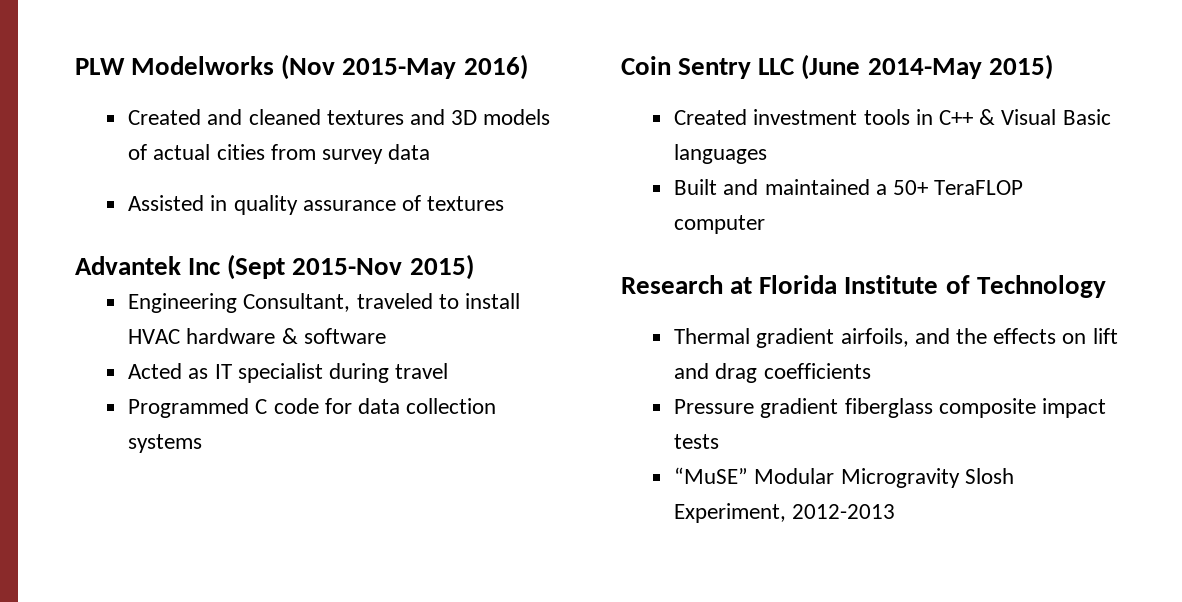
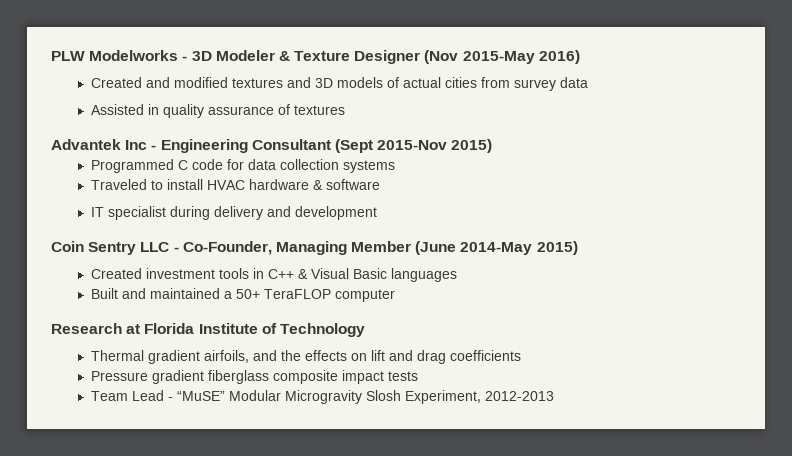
(275, 65) none -> [182,50,421,64] - 3D Modeler & Texture Designer
[248,109,321,125] cleaned -> [173,77,228,88] modified
(222, 266) none -> [151,139,331,153] - Engineering Consultant
[128,293,520,313] [128,328,386,344] [128,363,449,383] // Engineering Consultant, traveled to install HVAC hardware & software // Acted as IT specialist during travel -> (493, 146) none
(203, 443) none -> [90,179,380,190] [90,206,377,220] // Traveled to install HVAC hardware & software // IT specialist during delivery and development
(796, 66) none -> [173,241,412,255] - Co-Founder, Managing Member
(720, 441) none -> [90,390,173,401] Team Lead -

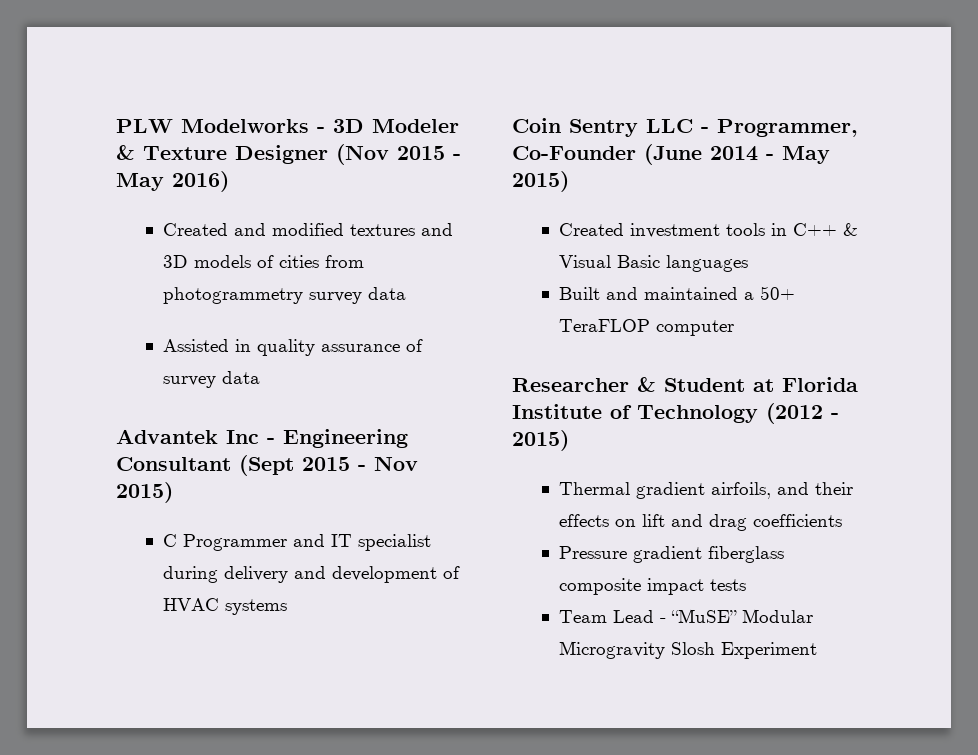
[462,51,535,64] 2015-May -> [397,146,461,160] [116,173,164,191] 2015 - May
[402,77,441,88] actual -> (275, 261) none
(510, 82) none -> [163,287,304,304] photogrammetry
[293,105,345,115] textures -> [163,371,261,388] survey data
[377,139,493,153] [90,159,395,173] [90,179,380,190] 2015-Nov 2015) // Programmed C code for data collection systems // Traveled to install HVAC hardware & software // -> [302,456,418,471] [116,482,173,503] [163,534,326,551] 2015 - Nov 2015) // C Programmer and
(377, 213) none -> [443,566,461,579] [163,598,288,615] of HVAC systems
[182,241,533,255] Co-Founder, Managing Member (June 2014-May -> [717,119,858,137] [512,144,830,165] Programmer, Co-Founder (June 2014 - May
[51,323,122,334] Research -> [512,377,745,392] Researcher & Student
(365, 330) none -> [766,403,839,424] [512,430,569,451] (2012 - 2015)
[280,350,301,361] the -> [815,482,854,495] their
[404,390,554,404] Experiment, 2012-2013 -> [721,642,818,659] Experiment

